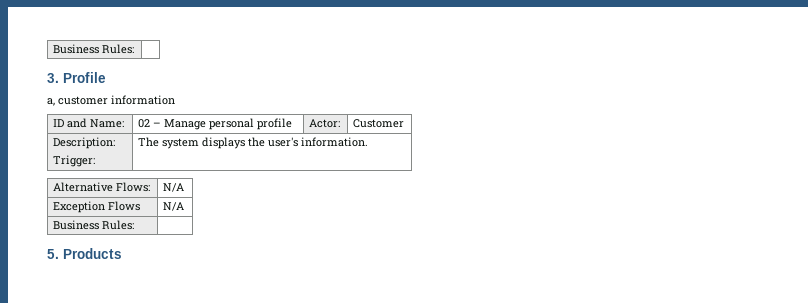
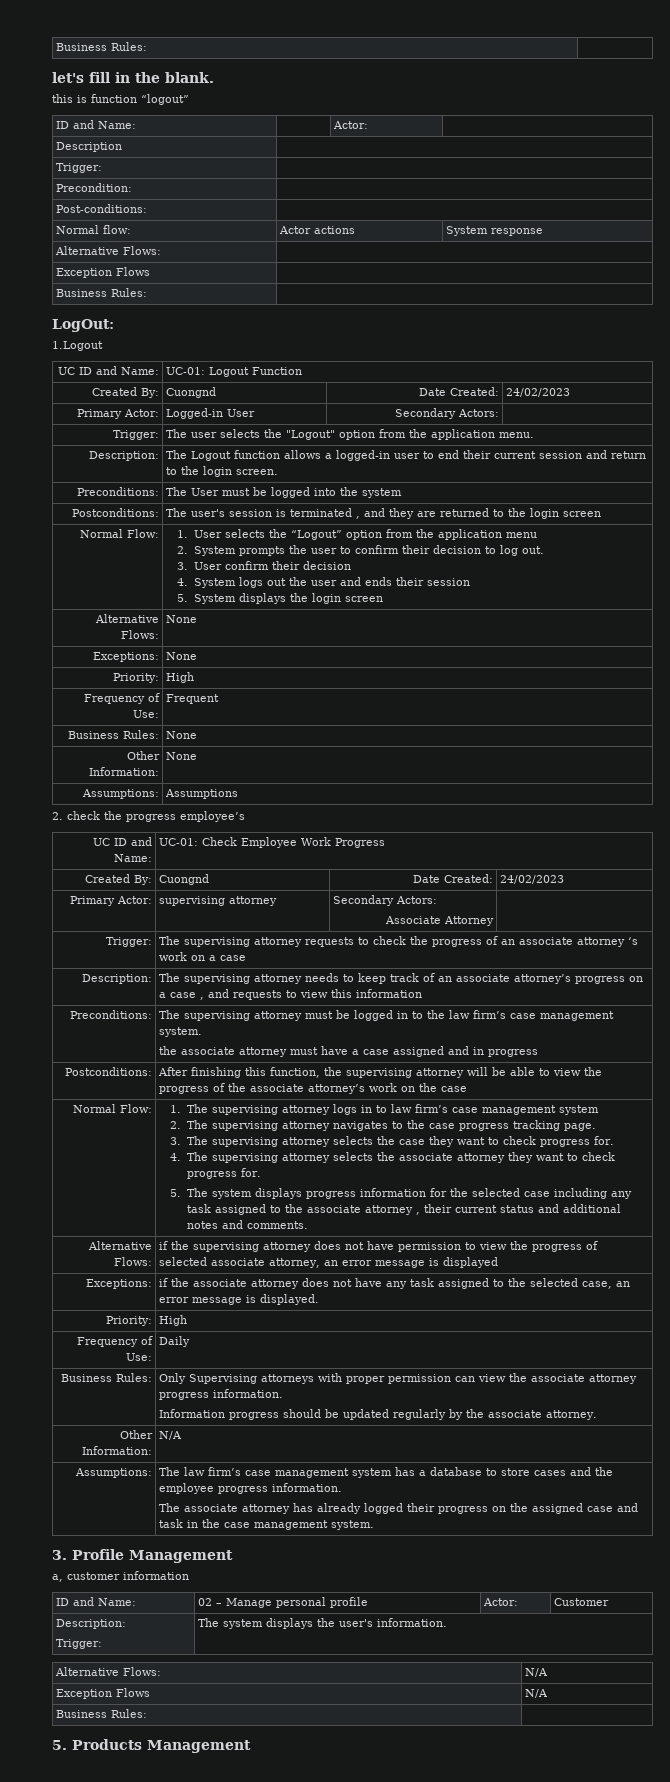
[53,44,135,54] Business Rules: | -> [56,42,148,51] [52,72,214,83] [52,94,189,105] [56,120,137,129] [333,121,369,129] [56,142,123,152] [56,163,103,173] [56,183,133,192] [56,204,148,213] [56,225,132,234] [279,226,356,234] [446,226,544,236] [55,246,162,255] [56,267,151,278] [56,288,148,297] [52,319,114,332] [52,341,103,351] [57,366,159,375] [166,367,303,377] [91,387,159,398] [166,387,217,398] [418,387,499,396] [506,388,571,397] [76,409,159,419] [166,408,256,419] [394,408,499,419] [112,430,159,440] [166,429,535,440] [88,451,159,461] [166,450,647,461] [166,466,279,477] [76,487,159,496] [166,487,403,498] [71,508,159,517] [166,508,602,519] [79,529,159,538] [177,529,537,540] [177,545,544,556] [177,561,351,570] [177,577,470,588] [177,593,383,604] [94,614,159,623] [120,630,159,639] [166,615,198,623] [92,652,159,662] [166,652,198,660] [112,673,159,683] [166,672,195,683] [83,693,160,704] [132,710,159,718] [166,694,220,704] [67,730,159,739] [166,731,198,739] [126,751,160,760] [88,767,159,776] [166,752,198,760] [81,789,159,799] [165,789,239,799] [52,811,245,822] [92,837,152,846] [113,854,152,862] [159,837,386,848] [84,874,152,885] [159,874,210,885] [412,874,493,883] [500,875,565,884] [69,896,152,906] [159,896,278,906] [333,895,438,906] [384,916,494,926] [105,937,152,947] [159,936,639,947] [159,952,247,961] [81,974,152,984] [159,973,644,984] [159,989,423,1000] [69,1010,152,1019] [159,1010,615,1021] [159,1027,203,1037] [159,1046,539,1057] [64,1067,152,1076] [158,1067,603,1078] [159,1083,468,1094] [72,1104,152,1113] [170,1104,599,1115] [170,1120,596,1131] [170,1136,614,1147] [170,1152,615,1163] [186,1168,261,1179] [170,1188,632,1199] [186,1204,621,1215] [186,1220,308,1229] [87,1241,152,1250] [113,1257,152,1266] [159,1241,599,1252] [159,1257,499,1268] [85,1279,152,1289] [159,1278,631,1289] [159,1294,320,1305] [105,1316,152,1326] [159,1315,188,1326] [76,1336,153,1347] [125,1353,152,1361] [159,1336,191,1347] [60,1373,152,1382] [159,1373,638,1384] [159,1389,284,1400] [159,1409,598,1420] [119,1430,153,1439] [81,1446,152,1455] [159,1431,183,1440] [74,1468,152,1478] [159,1467,614,1478] [159,1483,343,1494] [159,1503,639,1514] [159,1519,375,1530] Business Rules: | // let's fill in the blank. // this is function “logout” // ID and Name: | | Actor: | // Description | // Trigger: | // Precondition: | // Post-conditions: | // Normal flow: | Actor actions | System response // Alternative Flows: | // Exception Flows | // Business Rules: | // LogOut: // 1.Logout // UC ID and Name: | UC-01: Logout Function // Created By: | Cuongnd | Date Created: | 24/02/2023 // Primary Actor: | Logged-in User | Secondary Actors: | // Trigger: | The user selects the "Logout" option from the application menu. // Description: | The Logout function allows a logged-in user to end their current session and return to the login screen. // Preconditions: | The User must be logged into the system // Postconditions: | The user's session is terminated , and they are returned to the login screen // Normal Flow: | 1. User selects the “Logout” option from the application menu // 2. System prompts the user to confirm their decision to log out. // 3. User confirm their decision // 4. System logs out the user and ends their session // 5. System displays the login screen // Alternative Flows: | None // Exceptions: | None // Priority: | High // Frequency of Use: | Frequent // Business Rules: | None // Other Information: | None // Assumptions: | Assumptions // 2. check the progress employee’s // UC ID and Name: | UC-01: Check Employee Work Progress // Created By: | Cuongnd | Date Created: | 24/02/2023 // Primary Actor: | supervising attorney | Secondary Actors: // Associate Attorney | // Trigger: | The supervising attorney requests to check the progress of an associate attorney ‘s work on a case // Description: | The supervising attorney needs to keep track of an associate attorney’s progress on a case , and requests to view this information // Preconditions: | The supervising attorney must be logged in to the law firm’s case management system. // the associate attorney must have a case assigned and in progress // Postconditions: | After finishing this function, the supervising attorney will be able to view the progress of the associate attorney’s work on the case // Normal Flow: | 1. The supervising attorney logs in to law firm’s case management system // 2. The supervising attorney navigates to the case progress tracking page. // 3. The supervising attorney selects the case they want to check progress for. // 4. The supervising attorney selects the associate attorney they want to check progress for. // 5. The system displays progress information for the selected case including any task assigned to the associate attorney , their current status and additional notes and comments. // Alternative Flows: | if the supervising attorney does not have permission to view the progress of selected associate attorney, an error message is displayed // Exceptions: | if the associate attorney does not have any task assigned to the selected case, an error message is displayed. // Priority: | High // Frequency of Use: | Daily // Business Rules: | Only Supervising attorneys with proper permission can view the associate attorney progress information. // Information progress should be updated regularly by the associate attorney. // Other Information: | N/A // Assumptions: | The law firm’s case management system has a database to store cases and the employee progress information. // The associate attorney has already logged their progress on the assigned case and task in the case management system.
(106, 77) none -> [129,1550,233,1563] Management
(122, 253) none -> [147,1740,251,1753] Management

